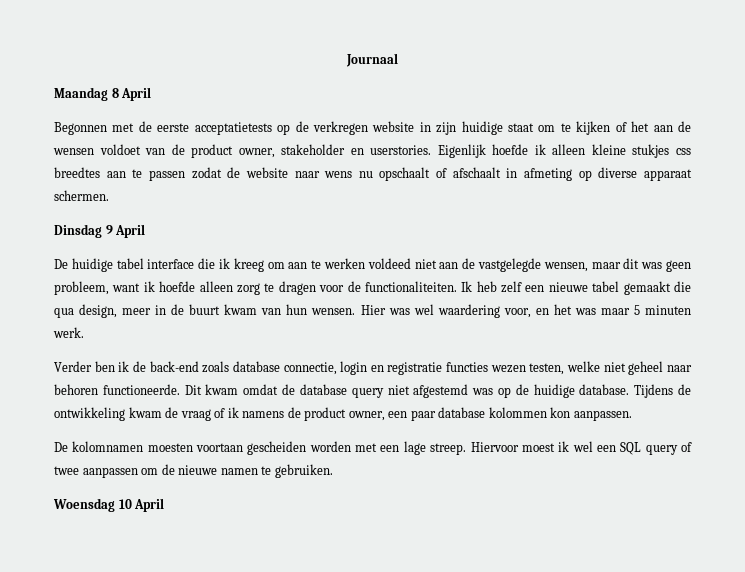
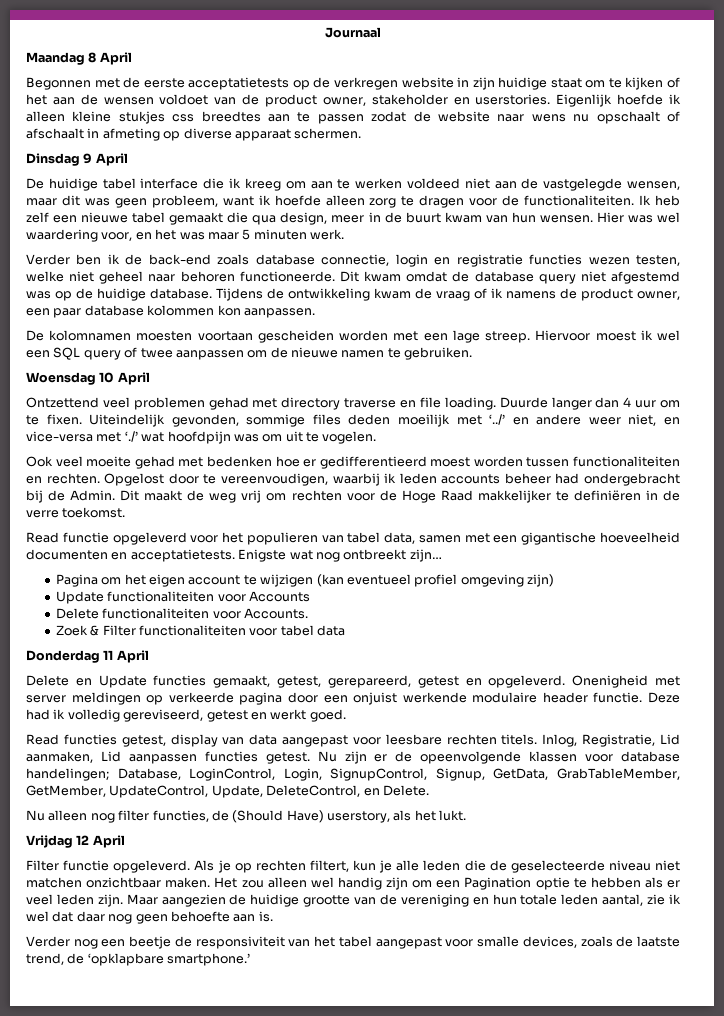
(165, 505) none -> [26,397,681,410] [26,414,680,427] [26,431,377,444] [26,456,680,469] [26,473,680,486] [26,490,680,503] [26,507,126,518] [26,532,680,545] [26,549,442,562] [55,574,555,587] [55,591,311,604] [55,608,309,619] [55,625,346,636] [26,650,149,663] [26,675,680,688] [26,692,680,705] [26,709,346,722] [26,734,680,747] [26,751,680,764] [26,768,680,781] [26,785,429,798] [26,810,467,823] [26,835,125,848] [26,860,680,873] [26,877,680,890] [26,894,681,907] [26,911,273,924] [26,936,681,949] [26,953,251,966] // Ontzettend veel problemen gehad met directory traverse en file loading. Duurde langer dan 4 uur om te fixen. Uiteindelijk gevonden, sommige files deden moeilijk met ‘../’ en andere weer niet, en vice-versa met ‘./’ wat hoofdpijn was om uit te vogelen. // Ook veel moeite gehad met bedenken hoe er gedifferentieerd moest worden tussen functionaliteiten en rechten. Opgelost door te vereenvoudigen, waarbij ik leden accounts beheer had ondergebracht bij de Admin. Dit maakt de weg vrij om rechten voor de Hoge Raad makkelijker te definiëren in de verre toekomst. // Read functie opgeleverd voor het populieren van tabel data, samen met een gigantische hoeveelheid documenten en acceptatietests. Enigste wat nog ontbreekt zijn… // Pagina om het eigen account te wijzigen (kan eventueel profiel omgeving zijn) // Update functionaliteiten voor Accounts // Delete functionaliteiten voor Accounts. // Zoek & Filter functionaliteiten voor tabel data // Donderdag 11 April // Delete en Update functies gemaakt, getest, gerepareerd, getest en opgeleverd. Onenigheid met server meldingen op verkeerde pagina door een onjuist werkende modulaire header functie. Deze had ik volledig gereviseerd, getest en werkt goed. // Read functies getest, display van data aangepast voor leesbare rechten titels. Inlog, Registratie, Lid aanmaken, Lid aanpassen functies getest. Nu zijn er de opeenvolgende klassen voor database handelingen; Database, LoginControl, Login, SignupControl, Signup, GetData, GrabTableMember, GetMember, UpdateControl, Update, DeleteControl, en Delete. // Nu alleen nog filter functies, de (Should Have) userstory, als het lukt. // Vrijdag 12 April // Filter functie opgeleverd. Als je op rechten filtert, kun je alle leden die de geselecteerde niveau niet matchen onzichtbaar maken. Het zou alleen wel handig zijn om een Pagination optie te hebben als er veel leden zijn. Maar aangezien de huidige grootte van de vereniging en hun totale leden aantal, zie ik wel dat daar nog geen behoefte aan is. // Verder nog een beetje de responsiviteit van het tabel aangepast voor smalle devices, zoals de laatste trend, de ‘opklapbare smartphone.’

